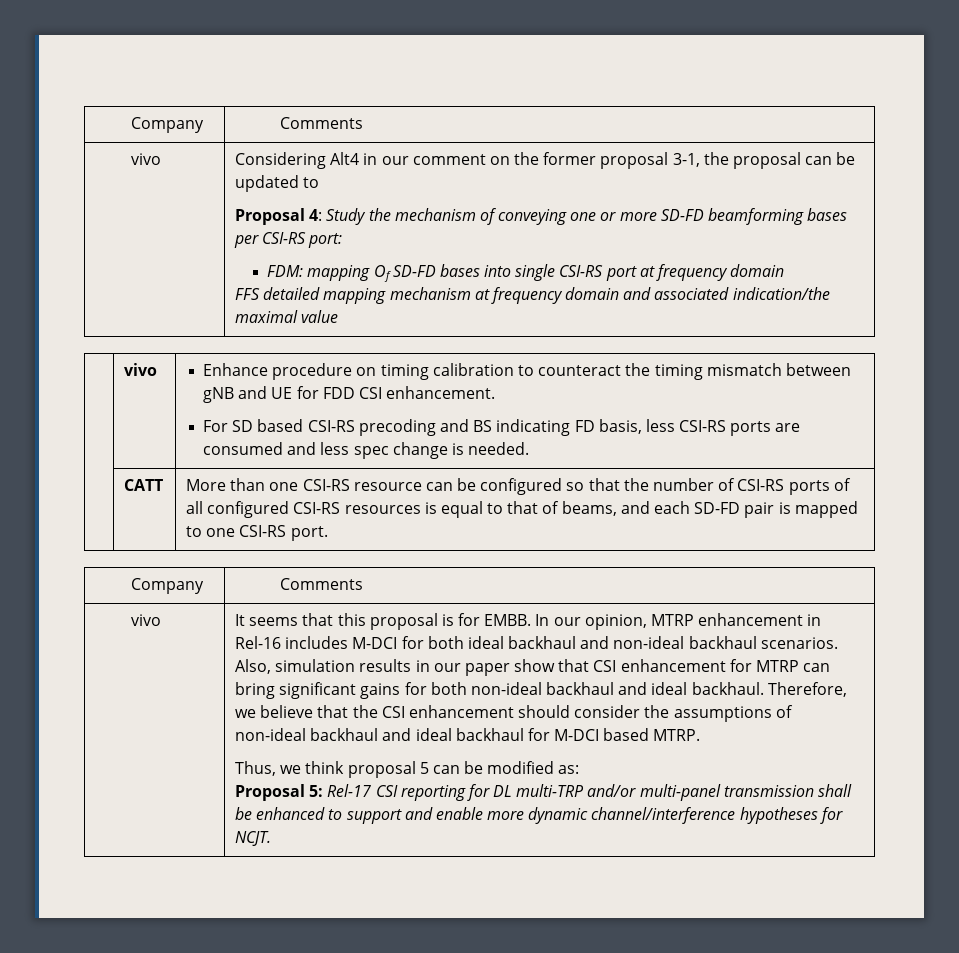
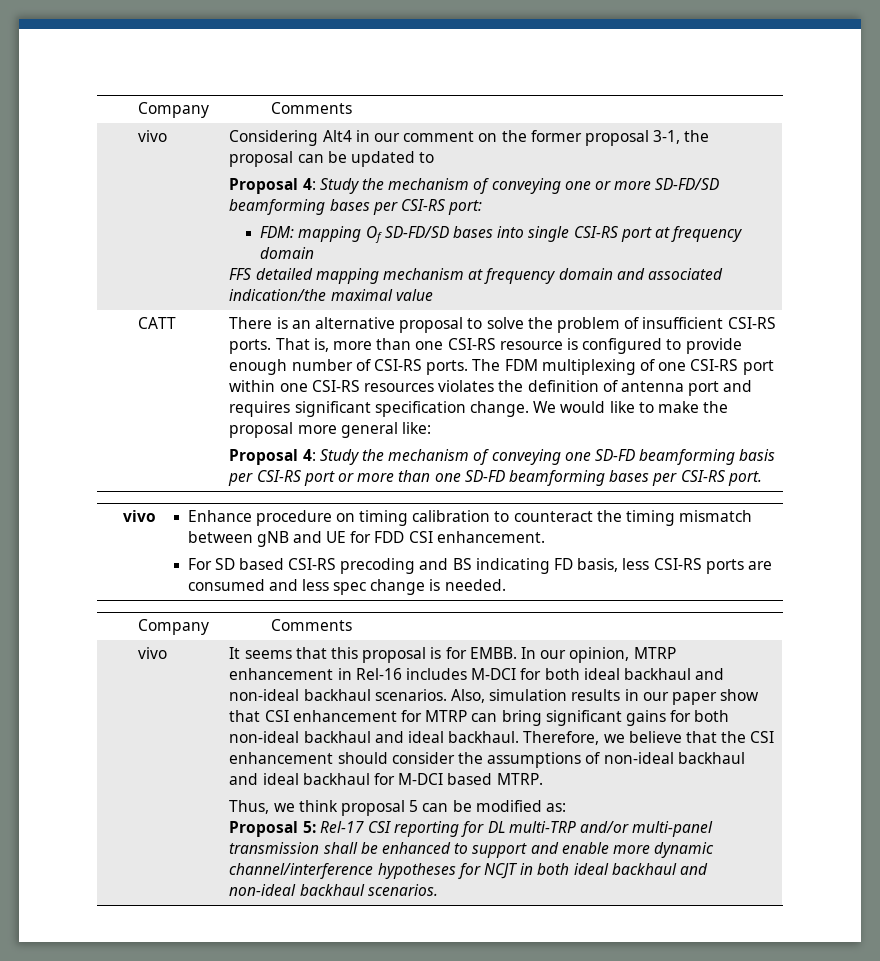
[660,209,704,221] SD-FD -> [655,178,720,190] SD-FD/SD
[392,265,436,277] SD-FD -> [384,226,449,238] SD-FD/SD
(339, 316) none -> [137,317,176,329] [229,317,776,333] [229,338,742,354] [229,359,774,375] [229,380,753,396] [229,401,729,417] [229,422,432,438] [229,449,776,465] [228,470,762,486] // CATT | There is an alternative proposal to solve the problem of insufficient CSI-RS ports. That is, more than one CSI-RS resource is configured to provide enough number of CSI-RS ports. The FDM multiplexing of one CSI-RS port within one CSI-RS resources violates the definition of antenna port and requires significant specification change. We would like to make the proposal more general like: // Proposal 4: Study the mechanism of conveying one SD-FD beamforming basis per CSI-RS port or more than one SD-FD beamforming bases per CSI-RS port.
[124,479,164,491] [186,478,851,495] [186,501,858,518] [186,525,328,541] // | CATT | More than one CSI-RS resource can be configured so that the number of CSI-RS ports of all configured CSI-RS resources is equal to that of beams, and each SD-FD pair is mapped to one CSI-RS port. -> (506, 585) none
[235,831,272,846] NCJT. -> [484,863,708,879] [229,884,438,896] NCJT in both ideal backhaul and non-ideal backhaul scenarios.

